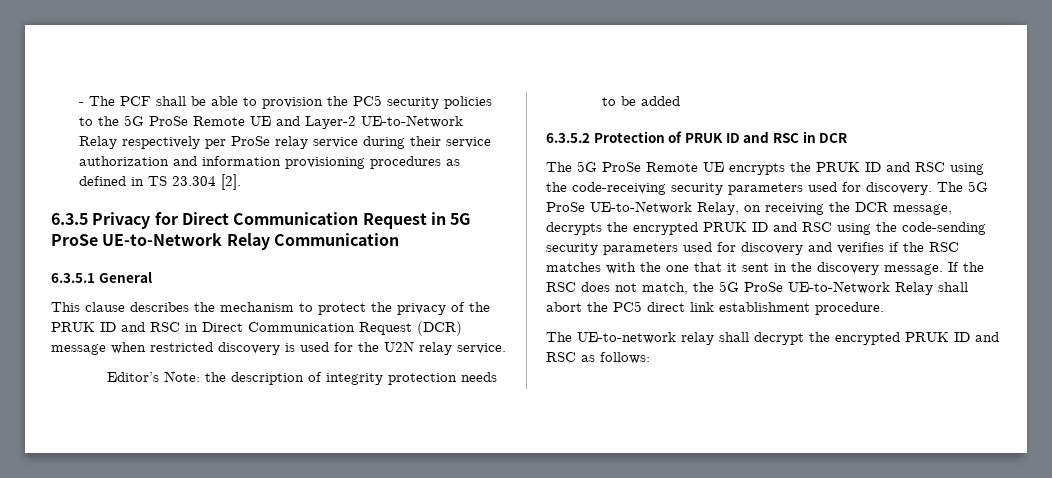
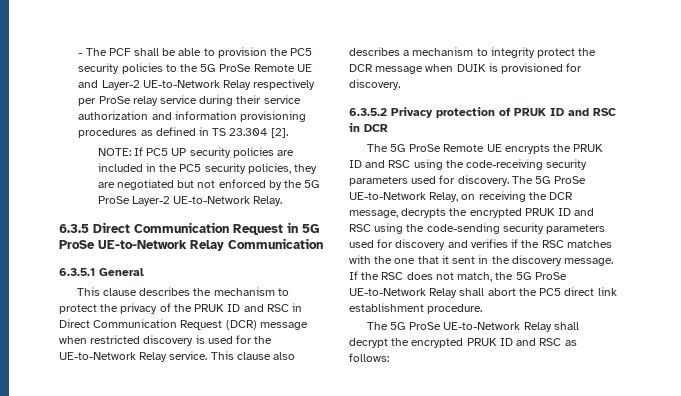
(242, 182) none -> [97,147,294,158] [97,163,317,174] [97,179,321,190] [97,196,283,206] // NOTE: If PC5 UP security policies are included in the PC5 security policies, they are negotiated but not enforced by the 5G ProSe Layer-2 UE-to-Network Relay.
[92,212,178,229] Privacy for -> (89, 228) none
[384,341,452,355] U2N relay -> [59,352,168,362] UE-to-Network Relay
[107,371,498,385] [602,96,681,106] // Editor’s Note: the description of integrity protection needs to be added -> [210,351,296,360] [349,47,597,58] [349,63,583,74] [349,79,400,90] This clause also describes a mechanism to integrity protect the DCR message when DUIK is provisioned for discovery.
[593,131,665,143] Protection -> [391,107,495,118] Privacy protection
[577,332,714,345] UE-to-network relay -> [389,322,552,332] 5G ProSe UE-to-Network Relay

